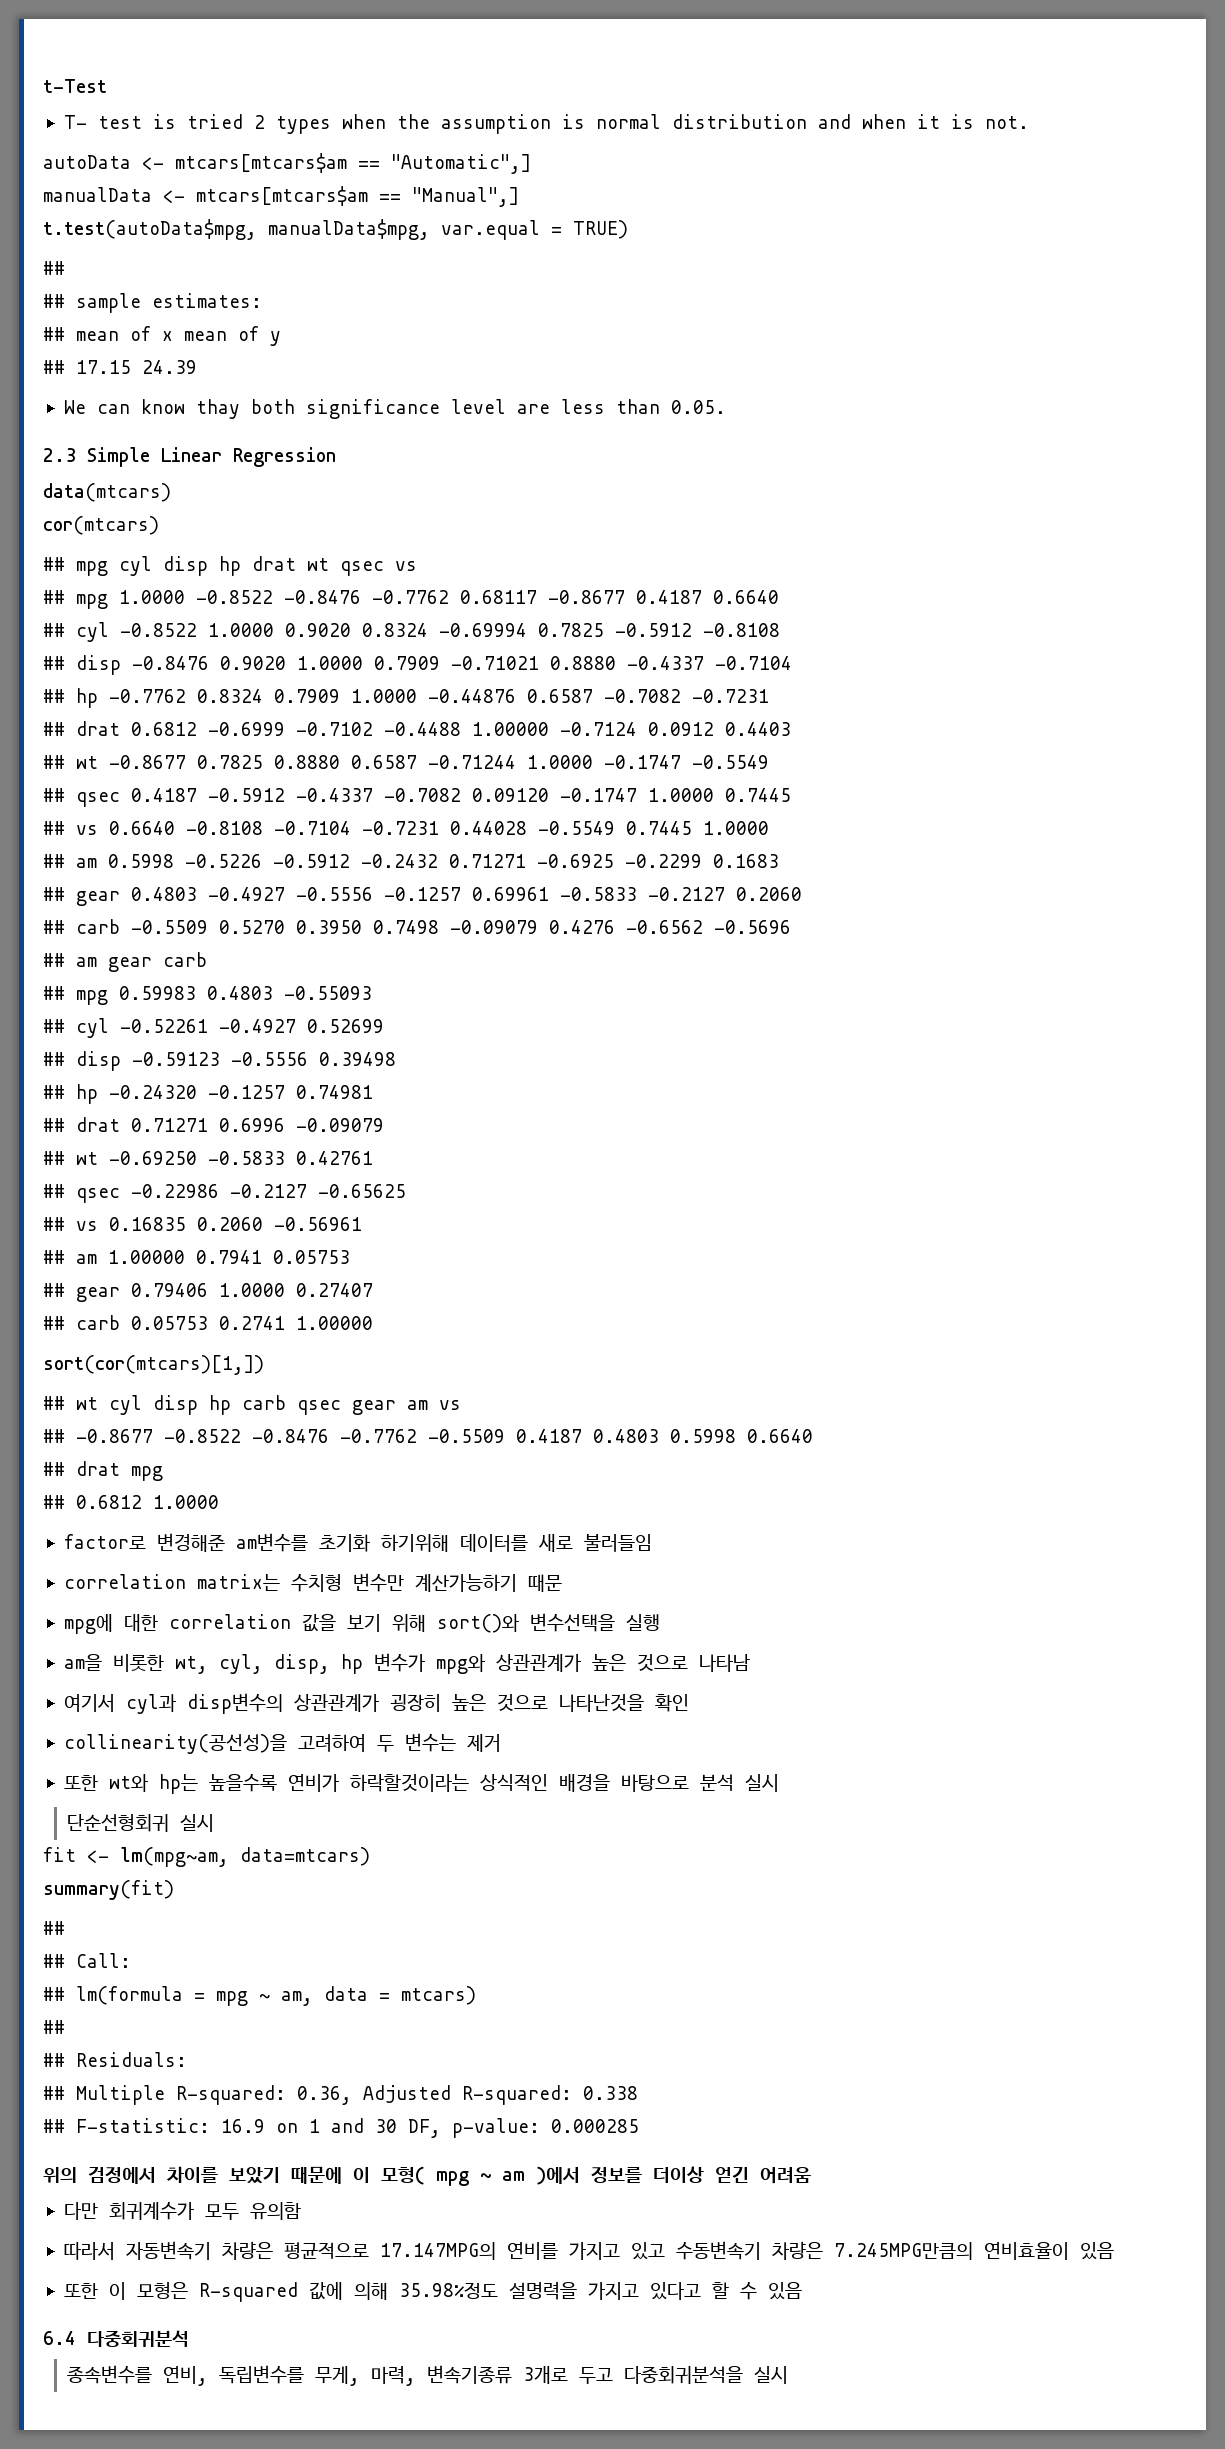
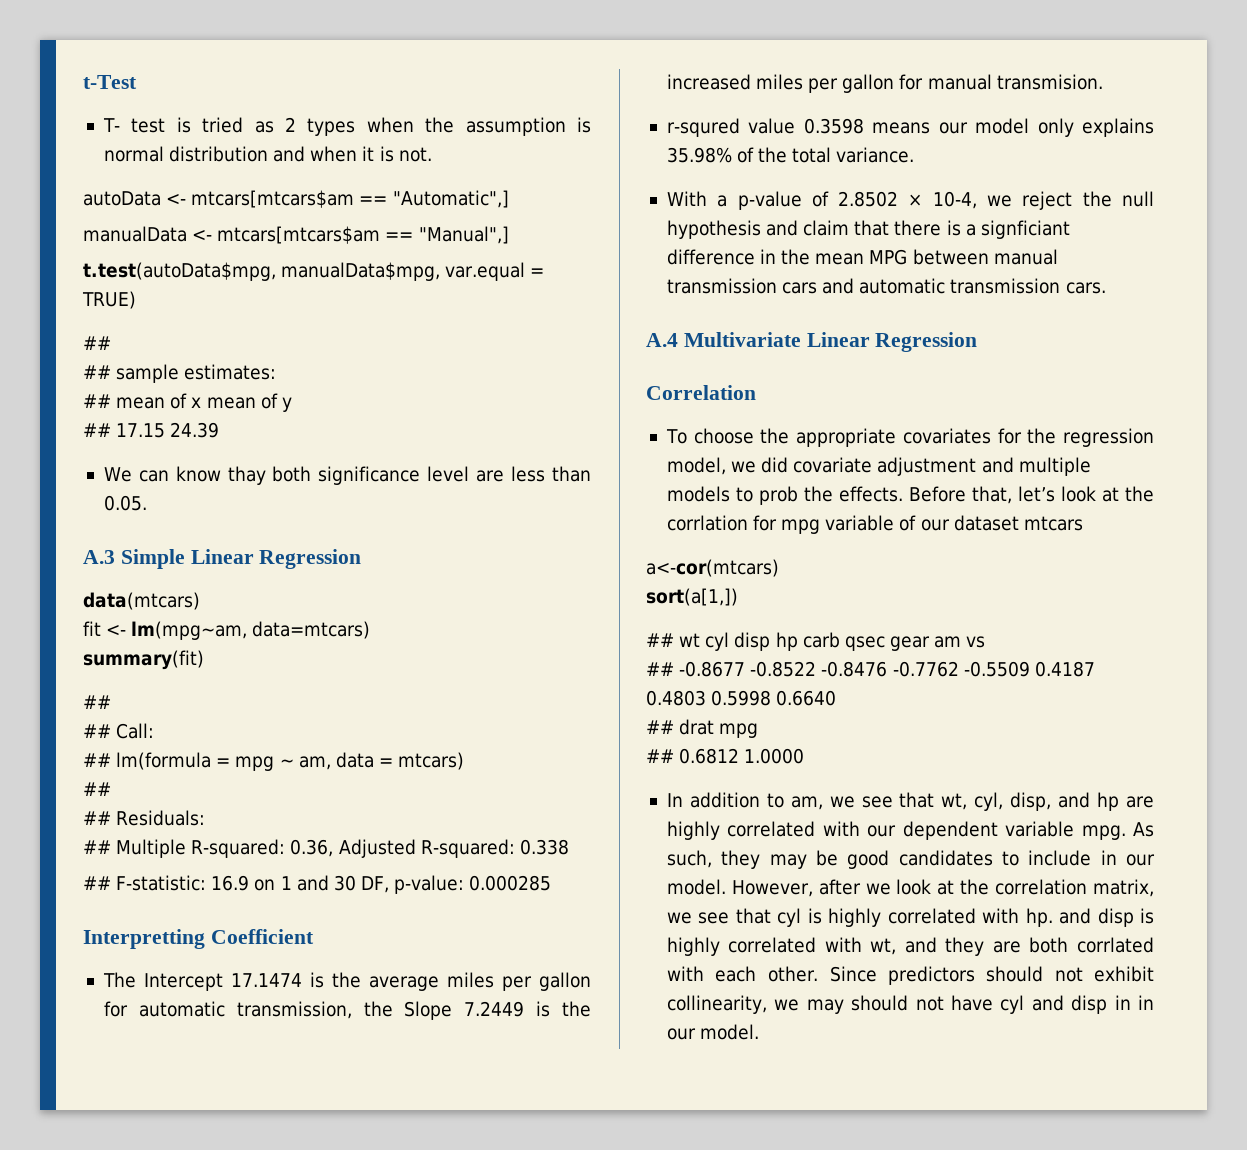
(243, 121) none -> [254,121,274,133] as
[43,448,76,462] 2.3 -> [83,550,115,564] A.3
[43,516,159,535] [43,556,417,576] [43,590,779,609] [43,622,780,642] [43,655,792,675] [43,688,769,708] [43,721,791,736] [43,755,769,769] [43,788,791,807] [43,821,769,835] [43,854,779,868] [43,887,802,906] [43,919,791,934] [43,952,207,972] [43,986,372,1005] [43,1018,384,1038] [43,1051,396,1071] [43,1084,373,1104] [43,1117,384,1132] [43,1151,373,1165] [43,1184,406,1203] [43,1217,362,1231] [43,1250,350,1264] [43,1283,373,1302] [43,1315,373,1330] [43,1355,264,1375] [43,1395,461,1415] [43,1429,813,1443] [43,1461,163,1481] [43,1495,219,1509] [63,1533,652,1552] [63,1573,562,1592] [63,1613,660,1634] [63,1653,750,1674] [63,1693,689,1714] [63,1733,501,1754] [63,1774,779,1794] [66,1814,214,1832] // cor(mtcars) // ## mpg cyl disp hp drat wt qsec vs // ## mpg 1.0000 -0.8522 -0.8476 -0.7762 0.68117 -0.8677 0.4187 0.6640 // ## cyl -0.8522 1.0000 0.9020 0.8324 -0.69994 0.7825 -0.5912 -0.8108 // ## disp -0.8476 0.9020 1.0000 0.7909 -0.71021 0.8880 -0.4337 -0.7104 // ## hp -0.7762 0.8324 0.7909 1.0000 -0.44876 0.6587 -0.7082 -0.7231 // ## drat 0.6812 -0.6999 -0.7102 -0.4488 1.00000 -0.7124 0.0912 0.4403 // ## wt -0.8677 0.7825 0.8880 0.6587 -0.71244 1.0000 -0.1747 -0.5549 // ## qsec 0.4187 -0.5912 -0.4337 -0.7082 0.09120 -0.1747 1.0000 0.7445 // ## vs 0.6640 -0.8108 -0.7104 -0.7231 0.44028 -0.5549 0.7445 1.0000 // ## am 0.5998 -0.5226 -0.5912 -0.2432 0.71271 -0.6925 -0.2299 0.1683 // ## gear 0.4803 -0.4927 -0.5556 -0.1257 0.69961 -0.5833 -0.2127 0.2060 // ## carb -0.5509 0.5270 0.3950 0.7498 -0.09079 0.4276 -0.6562 -0.5696 // ## am gear carb // ## mpg 0.59983 0.4803 -0.55093 // ## cyl -0.52261 -0.4927 0.52699 // ## disp -0.59123 -0.5556 0.39498 // ## hp -0.24320 -0.1257 0.74981 // ## drat 0.71271 0.6996 -0.09079 // ## wt -0.69250 -0.5833 0.42761 // ## qsec -0.22986 -0.2127 -0.65625 // ## vs 0.16835 0.2060 -0.56961 // ## am 1.00000 0.7941 0.05753 // ## gear 0.79406 1.0000 0.27407 // ## carb 0.05753 0.2741 1.00000 // sort(cor(mtcars)[1,]) // ## wt cyl disp hp carb qsec gear am vs // ## -0.8677 -0.8522 -0.8476 -0.7762 -0.5509 0.4187 0.4803 0.5998 0.6640 // ## drat mpg // ## 0.6812 1.0000 // factor로 변경해준 am변수를 초기화 하기위해 데이터를 새로 불러들임 // correlation matrix는 수치형 변수만 계산가능하기 때문 // mpg에 대한 correlation 값을 보기 위해 sort()와 변수선택을 실행 // am을 비롯한 wt, cyl, disp, hp 변수가 mpg와 상관관계가 높은 것으로 나타남 // 여기서 cyl과 disp변수의 상관관계가 굉장히 높은 것으로 나타난것을 확인 // collinearity(공선성)을 고려하여 두 변수는 제거 // 또한 wt와 hp는 높을수록 연비가 하락할것이라는 상식적인 배경을 바탕으로 분석 실시 // 단순선형회귀 실시 -> (200, 601) none
[43,2166,811,2186] [63,2202,301,2220] [63,2241,1114,2260] [63,2282,802,2302] [43,2330,189,2347] [66,2365,788,2386] 위의 검정에서 차이를 보았기 때문에 이 모형( mpg ~ am )에서 정보를 더이상 얻긴 어려움 // 다만 회귀계수가 모두 유의함 // 따라서 자동변속기 차량은 평균적으로 17.147MPG의 연비를 가지고 있고 수동변속기 차량은 7.245MPG만큼의 연비효율이 있음 // 또한 이 모형은 R-squared 값에 의해 35.98%정도 설명력을 가지고 있다고 할 수 있음 // 6.4 다중회귀분석 // 종속변수를 연비, 독립변수를 무게, 마력, 변속기종류 3개로 두고 다중회귀분석을 실시 -> [83,929,314,949] [102,972,591,991] [103,1001,591,1020] [666,74,1103,93] [666,118,1154,137] [666,147,915,163] [666,191,1154,210] [666,220,1070,239] [666,249,1058,265] [666,278,1106,294] [646,332,978,352] [646,385,756,400] [665,428,1154,447] [666,457,1091,476] [666,486,1154,505] [666,515,1083,534] [646,559,779,577] [646,588,738,606] [646,632,986,651] [646,661,1095,677] [646,690,837,706] [646,719,759,738] [646,748,805,764] [666,792,1154,811] [666,821,1155,840] [666,850,1155,869] [666,879,1154,897] [666,908,1154,927] [666,937,1154,956] [666,966,1154,985] [666,995,1155,1014] [666,1024,760,1040] Interpretting Coefficient // The Intercept 17.1474 is the average miles per gallon for automatic transmission, the Slope 7.2449 is the increased miles per gallon for manual transmision. // r-squred value 0.3598 means our model only explains 35.98% of the total variance. // With a p-value of 2.8502 × 10-4, we reject the null hypothesis and claim that there is a signficiant difference in the mean MPG between manual transmission cars and automatic transmission cars. // A.4 Multivariate Linear Regression // Correlation // To choose the appropriate covariates for the regression model, we did covariate adjustment and multiple models to prob the effects. Before that, let’s look at the corrlation for mpg variable of our dataset mtcars // a<-cor(mtcars) // sort(a[1,]) // ## wt cyl disp hp carb qsec gear am vs // ## -0.8677 -0.8522 -0.8476 -0.7762 -0.5509 0.4187 0.4803 0.5998 0.6640 // ## drat mpg // ## 0.6812 1.0000 // In addition to am, we see that wt, cyl, disp, and hp are highly correlated with our dependent variable mpg. As such, they may be good candidates to include in our model. However, after we look at the correlation matrix, we see that cyl is highly correlated with hp. and disp is highly correlated with wt, and they are both corrlated with each other. Since predictors should not exhibit collinearity, we may should not have cyl and disp in in our model.

